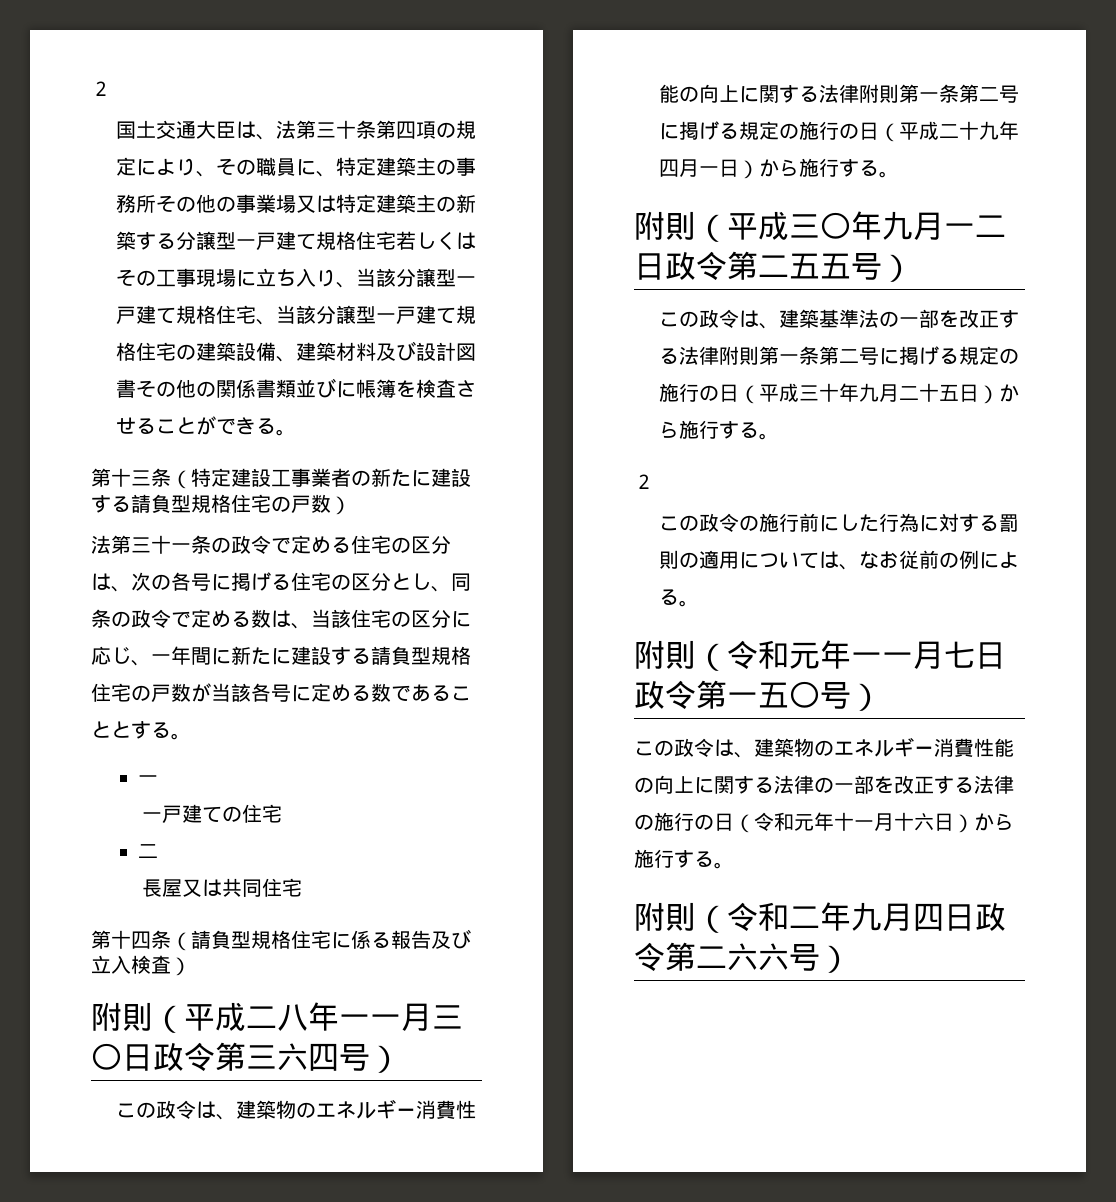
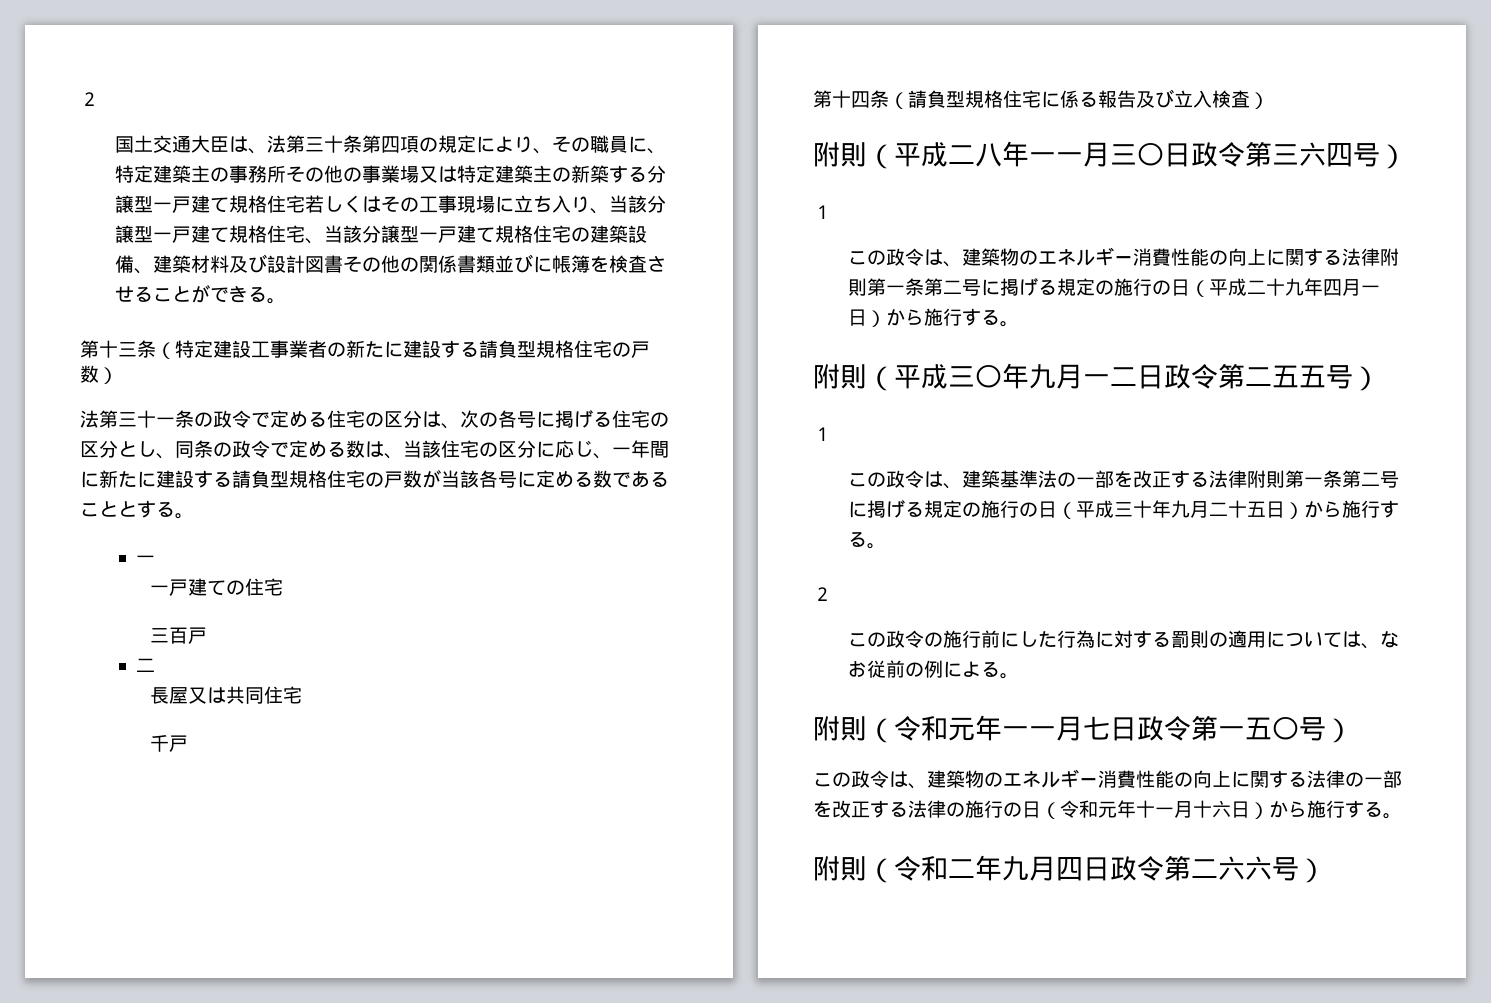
(282, 813) none -> [150,627,208,644] // 三百戸
(302, 887) none -> [150,735,189,752] // 千戸
(401, 1059) none -> [813,205,832,219] // １
(913, 268) none -> [813,427,832,441] // １

